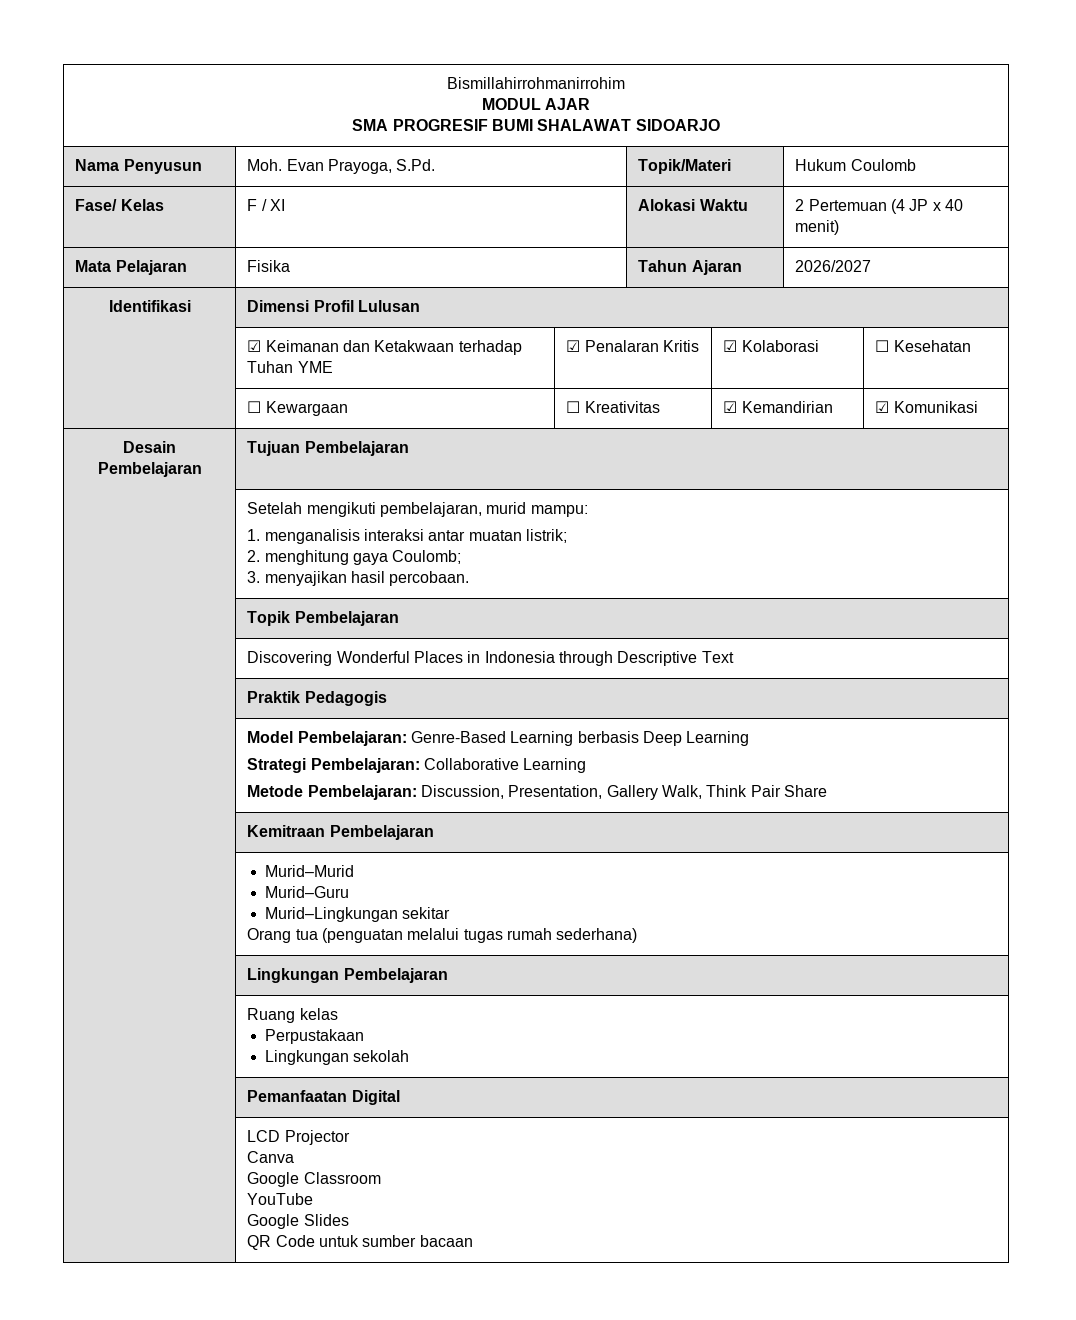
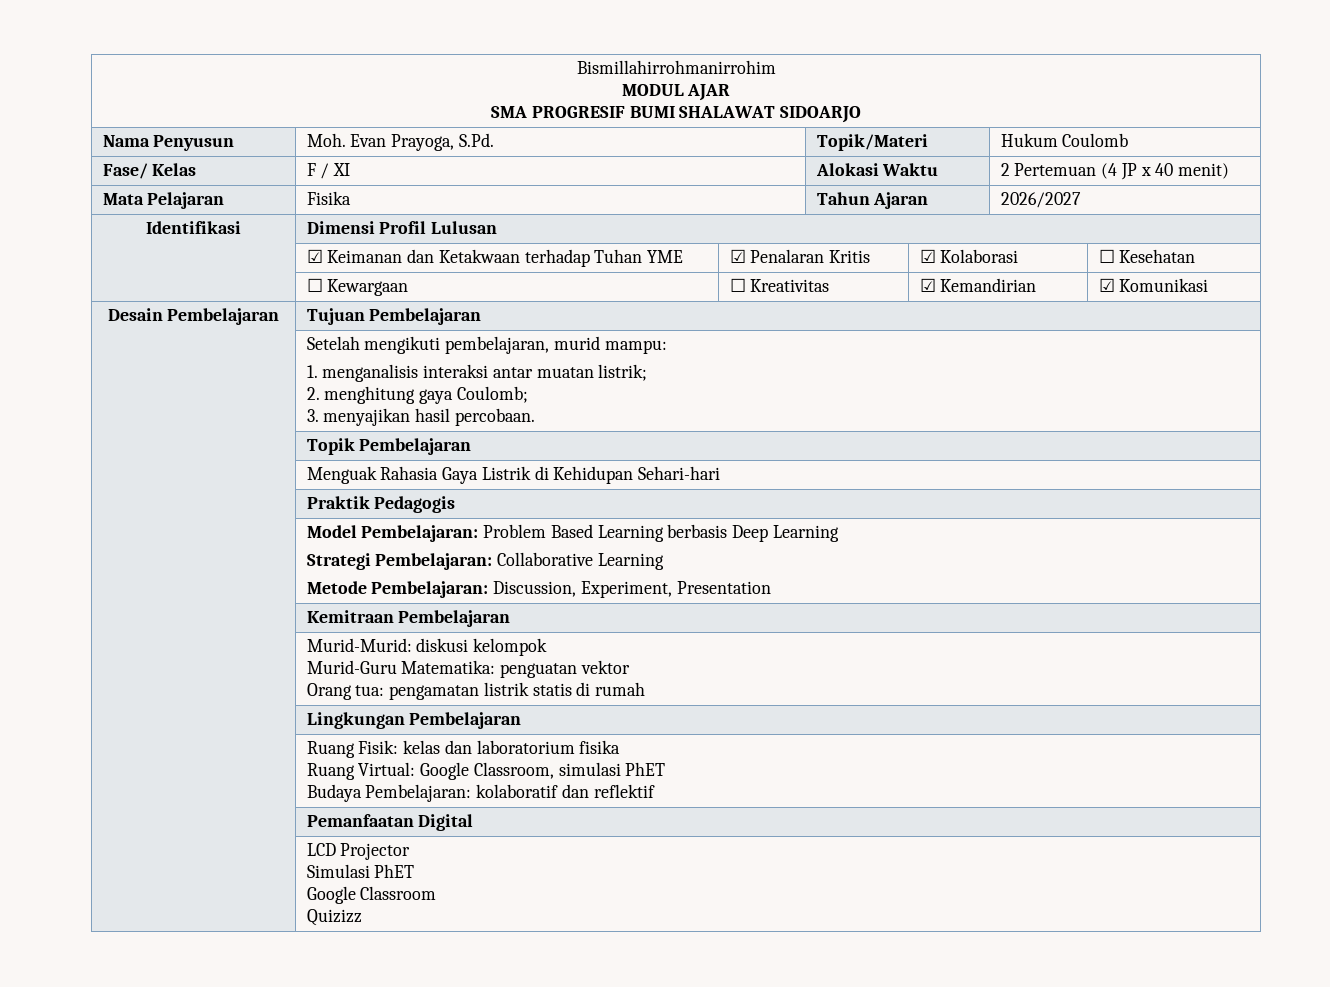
[247,651,734,666] Discovering Wonderful Places in Indonesia through Descriptive Text -> [306,466,721,484] Menguak Rahasia Gaya Listrik di Kehidupan Sehari-hari
[411,731,507,743] Genre-Based -> [483,524,593,538] Problem Based
[508,785,827,800] [247,825,434,840] [265,865,355,877] [265,886,350,898] [265,907,451,922] [247,928,503,943] Presentation, Gallery Walk, Think Pair Share // | Kemitraan Pembelajaran // | Murid–Murid // Murid–Guru // Murid–Lingkungan sekitar // Orang tua (penguatan melalui tugas -> [580,581,771,598] [306,610,511,627] [306,638,548,656] [306,660,630,678] [306,682,591,700] Experiment, Presentation // | Kemitraan Pembelajaran // | Murid-Murid: diskusi kelompok // Murid-Guru Matematika: penguatan vektor // Orang tua: pengamatan listrik statis di
[556,928,638,943] sederhana) -> (646, 689) none
(296, 1015) none -> [358,740,399,754] Fisik:
[265,1029,365,1044] [265,1050,410,1065] // Perpustakaan // Lingkungan sekolah -> [444,740,621,754] [306,762,666,780] [306,784,655,802] dan laboratorium fisika // Ruang Virtual: Google Classroom, simulasi PhET // Budaya Pembelajaran: kolaboratif dan reflektif
[247,1151,295,1163] Canva -> [306,864,415,878] Simulasi PhET
[247,1193,314,1205] [247,1214,349,1229] [247,1235,473,1250] YouTube // Google Slides // QR Code untuk sumber bacaan -> [306,909,362,926] Quizizz

